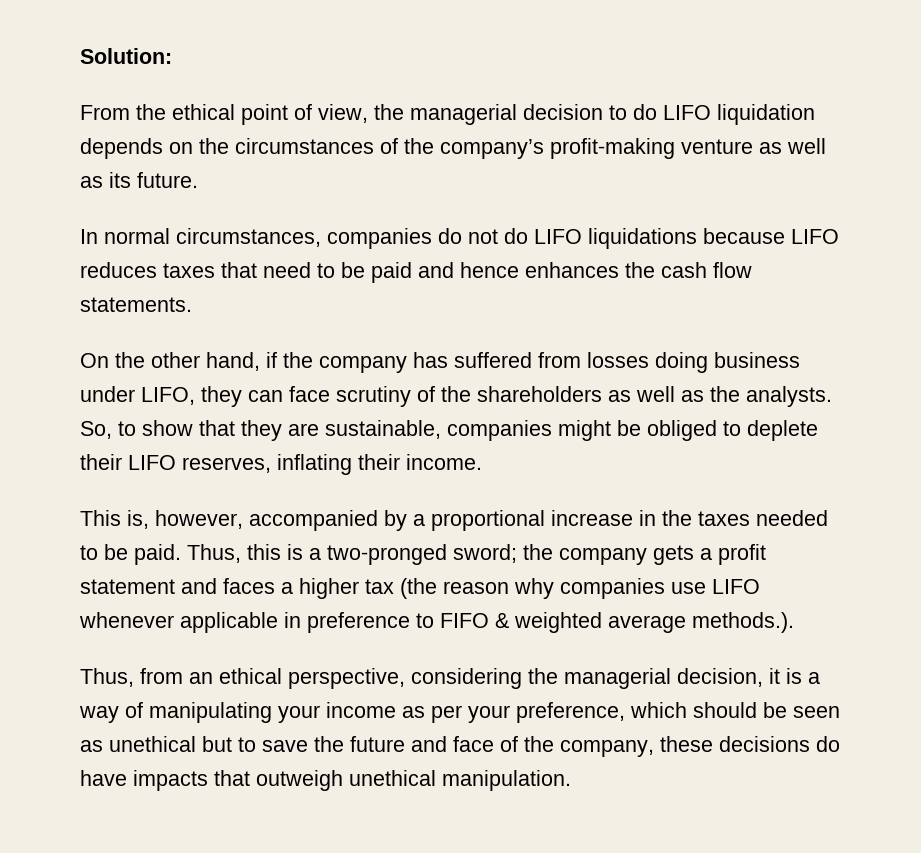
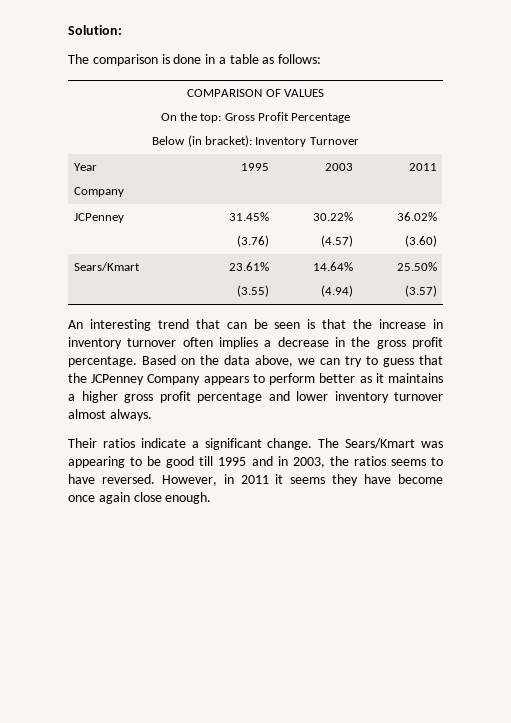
[80,104,815,125] [80,138,826,159] [80,172,198,188] [80,228,839,249] [80,262,752,283] [80,297,192,312] [80,352,800,373] [80,386,832,407] [80,420,818,441] [80,454,482,475] [80,510,828,531] [80,544,766,565] [80,578,760,599] [79,612,794,633] [80,668,820,689] [79,702,840,723] [80,736,840,757] [80,770,571,791] From the ethical point of view, the managerial decision to do LIFO liquidation depends on the circumstances of the company’s profit-making venture as well as its future. // In normal circumstances, companies do not do LIFO liquidations because LIFO reduces taxes that need to be paid and hence enhances the cash flow statements. // On the other hand, if the company has suffered from losses doing business under LIFO, they can face scrutiny of the shareholders as well as the analysts. So, to show that they are sustainable, companies might be obliged to deplete their LIFO reserves, inflating their income. // This is, however, accompanied by a proportional increase in the taxes needed to be paid. Thus, this is a two-pronged sword; the company gets a profit statement and faces a higher tax (the reason why companies use LIFO whenever applicable in preference to FIFO & weighted average methods.). // Thus, from an ethical perspective, considering the managerial decision, it is a way of manipulating your income as per your preference, which should be seen as unethical but to save the future and face of the company, these decisions do have impacts that outweigh unethical manipulation. -> [68,54,322,66] [187,89,324,97] [160,112,351,123] [152,135,359,147] [73,163,97,171] [73,187,124,197] [241,163,270,171] [325,163,354,171] [409,163,438,171] [73,213,124,223] [229,212,270,221] [237,235,270,247] [313,212,354,221] [321,235,354,247] [397,212,438,221] [405,235,438,247] [73,262,140,271] [229,262,270,271] [237,285,270,297] [313,262,354,271] [321,285,354,297] [397,262,438,271] [405,285,438,297] [68,319,443,331] [68,337,443,349] [68,355,443,367] [68,373,444,385] [68,391,443,403] [68,409,152,421] [68,438,443,450] [68,456,443,468] [68,474,444,486] [68,492,212,504] The comparison is done in a table as follows: // COMPARISON OF VALUES // On the top: Gross Profit Percentage // Below (in bracket): Inventory Turnover // Year // Company | 1995 | 2003 | 2011 // JCPenney | 31.45% // (3.76) | 30.22% // (4.57) | 36.02% // (3.60) // Sears/Kmart | 23.61% // (3.55) | 14.64% // (4.94) | 25.50% // (3.57) // An interesting trend that can be seen is that the increase in inventory turnover often implies a decrease in the gross profit percentage. Based on the data above, we can try to guess that the JCPenney Company appears to perform better as it maintains a higher gross profit percentage and lower inventory turnover almost always. // Their ratios indicate a significant change. The Sears/Kmart was appearing to be good till 1995 and in 2003, the ratios seems to have reversed. However, in 2011 it seems they have become once again close enough.

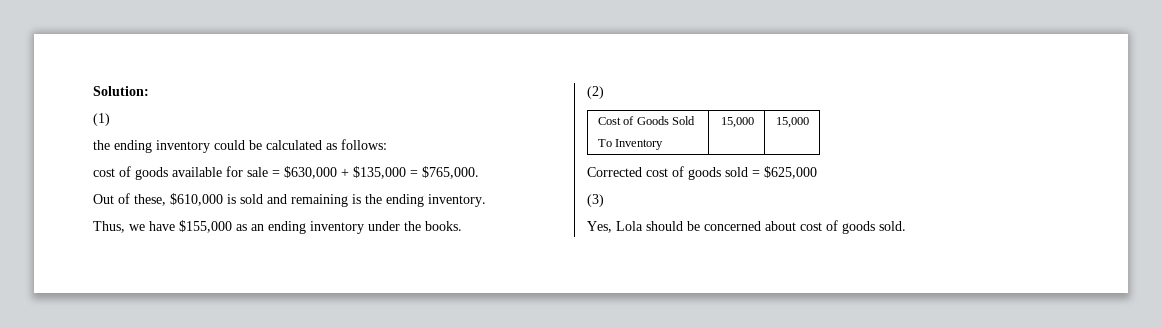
[68,54,322,66] [187,89,324,97] [160,112,351,123] [152,135,359,147] [73,163,97,171] [73,187,124,197] [241,163,270,171] [325,163,354,171] [409,163,438,171] [73,213,124,223] [229,212,270,221] [237,235,270,247] [313,212,354,221] [321,235,354,247] [397,212,438,221] [405,235,438,247] [73,262,140,271] [229,262,270,271] [237,285,270,297] [313,262,354,271] [321,285,354,297] [397,262,438,271] [405,285,438,297] [68,319,443,331] [68,337,443,349] [68,355,443,367] [68,373,444,385] [68,391,443,403] [68,409,152,421] [68,438,443,450] [68,456,443,468] [68,474,444,486] [68,492,212,504] The comparison is done in a table as follows: // COMPARISON OF VALUES // On the top: Gross Profit Percentage // Below (in bracket): Inventory Turnover // Year // Company | 1995 | 2003 | 2011 // JCPenney | 31.45% // (3.76) | 30.22% // (4.57) | 36.02% // (3.60) // Sears/Kmart | 23.61% // (3.55) | 14.64% // (4.94) | 25.50% // (3.57) // An interesting trend that can be seen is that the increase in inventory turnover often implies a decrease in the gross profit percentage. Based on the data above, we can try to guess that the JCPenney Company appears to perform better as it maintains a higher gross profit percentage and lower inventory turnover almost always. // Their ratios indicate a significant change. The Sears/Kmart was appearing to be good till 1995 and in 2003, the ratios seems to have reversed. However, in 2011 it seems they have become once again close enough. -> [93,113,110,126] [93,139,387,153] [93,166,479,180] [93,193,486,207] [93,220,462,234] [587,86,604,99] [597,116,695,125] [597,139,664,150] [721,117,755,128] [776,117,810,128] [587,166,817,180] [587,194,604,207] [587,220,906,234] (1) // the ending inventory could be calculated as follows: // cost of goods available for sale = $630,000 + $135,000 = $765,000. // Out of these, $610,000 is sold and remaining is the ending inventory. // Thus, we have $155,000 as an ending inventory under the books. // (2) // Cost of Goods Sold // To Inventory | 15,000 | 15,000 // Corrected cost of goods sold = $625,000 // (3) // Yes, Lola should be concerned about cost of goods sold.

